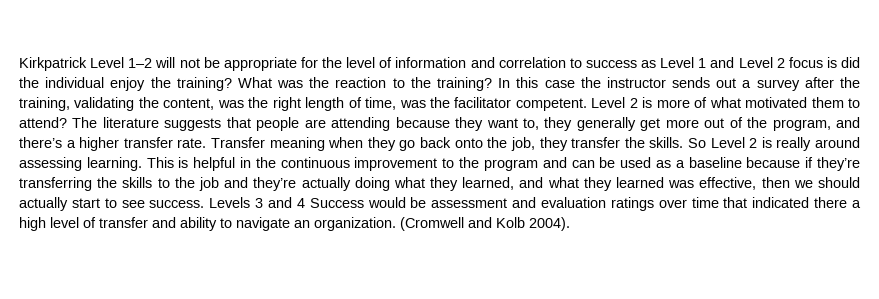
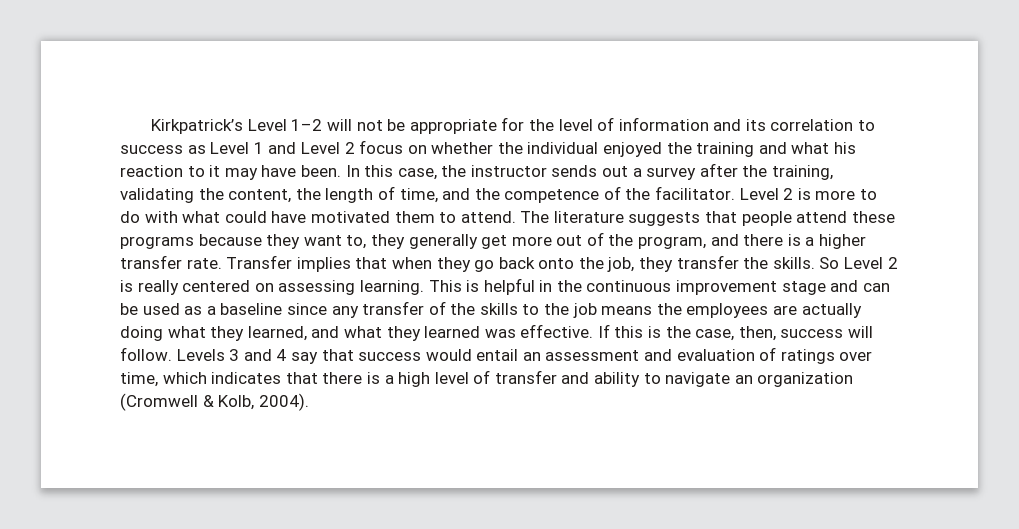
[19,57,87,71] Kirkpatrick -> [151,119,244,134] Kirkpatrick’s
(495, 62) none -> [745,119,766,131] its
[826,57,860,68] [19,77,493,91] is did the individual enjoy the training? What was the reaction to the training? -> [407,142,857,157] [120,165,341,180] on whether the individual enjoyed the training and what his reaction to it may have been.
[544,80,575,88] case -> [397,168,437,180] case,
[217,97,741,111] was the right length of time, was the facilitator competent. Level 2 is more of what -> [295,186,878,203] [120,211,307,223] the length of time, and the competence of the facilitator. Level 2 is more to do with what could have
[19,117,67,128] attend? -> [460,211,516,223] attend.
[304,117,391,131] are attending -> [796,211,895,223] [120,236,194,249] attend these programs
[19,137,62,148] there’s -> [743,234,801,246] there is
[269,137,325,151] meaning -> [296,257,388,272] implies that
[814,137,860,148] around -> [182,280,274,292] centered on
[442,157,538,171] to the program -> [781,281,826,295] stage
[746,157,861,171] [19,177,92,191] because if they’re transferring -> [286,301,446,318] since any transfer of
[224,177,297,191] and they’re -> [601,303,798,318] means the employees are
[699,177,860,190] [19,197,427,211] effective, then we should actually start to see success. Levels 3 and 4 Success would be -> [520,324,874,341] [120,347,541,364] effective. If this is the case, then, success will follow. Levels 3 and 4 say that success would entail an
(606, 202) none -> [759,347,777,361] of
[691,197,848,208] time that indicated there -> [120,372,380,387] time, which indicates that there is
[314,217,525,231] organization. (Cromwell and Kolb -> [757,372,854,387] [120,393,255,411] organization (Cromwell & Kolb,

